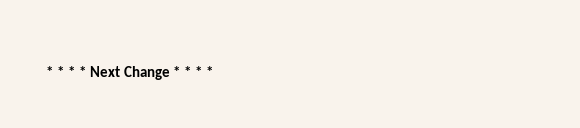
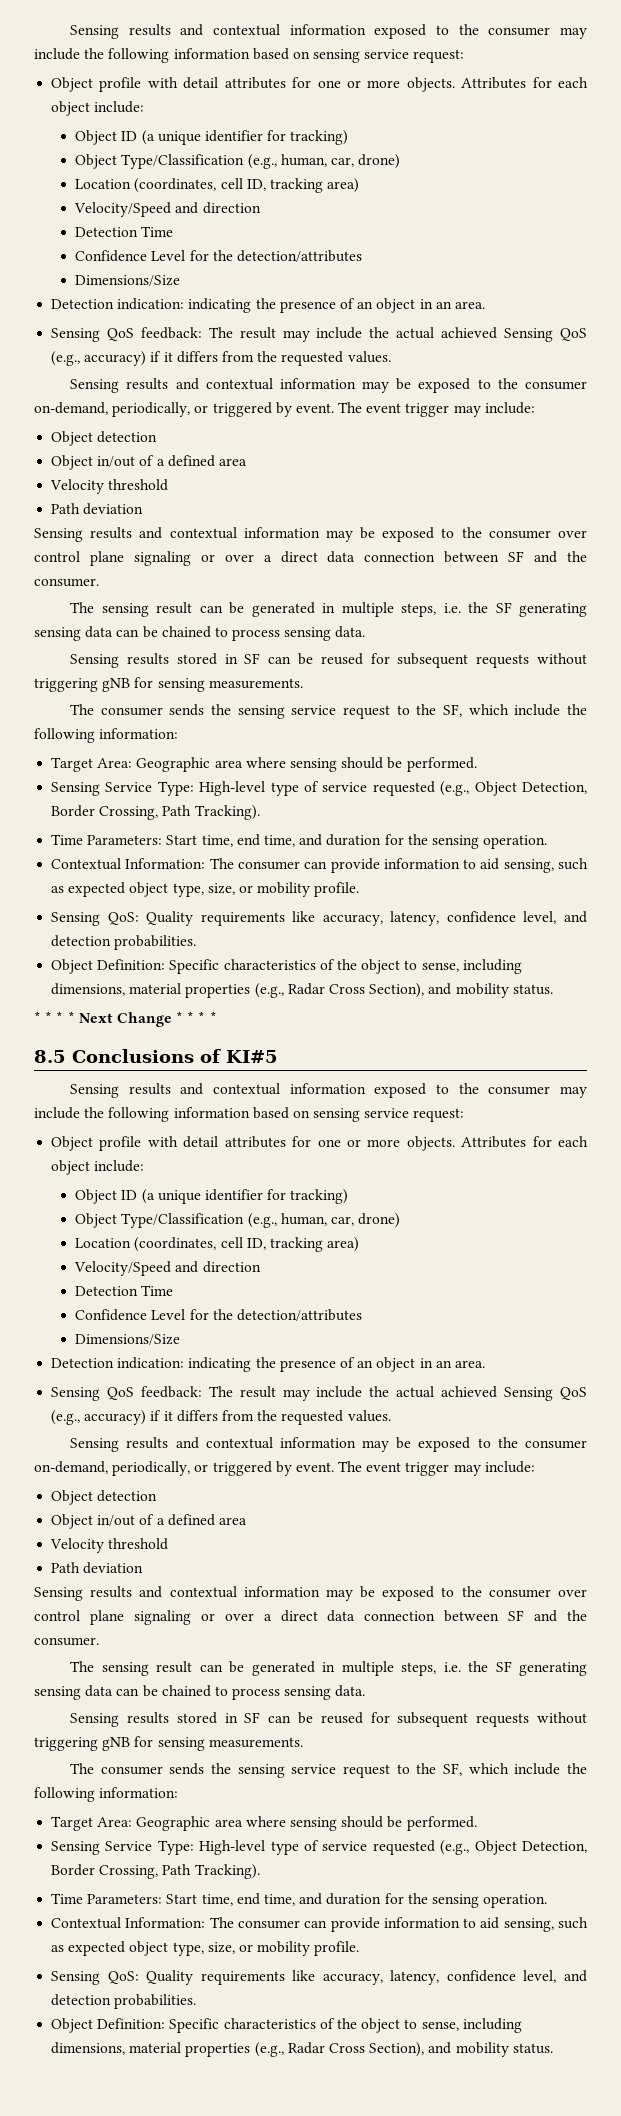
(46, 71) none -> [70,24,587,39] [34,48,465,63] [51,77,589,92] [51,101,145,116] [75,130,349,145] [75,154,401,169] [75,178,360,193] [74,202,261,217] [75,226,174,237] [75,250,362,262] [75,275,181,286] [51,298,485,313] [51,327,588,342] [51,351,391,366] [70,378,587,393] [34,402,535,417] [51,431,158,446] [51,455,247,470] [50,479,169,494] [51,503,144,515] [34,527,587,542] [34,551,587,566] [34,578,99,587] [70,602,587,617] [34,626,366,641] [70,653,588,668] [34,677,303,692] [70,704,587,719] [34,728,179,743] [51,757,477,772] [51,781,587,796] [51,805,260,820] [51,834,548,849] [51,858,589,873] [51,882,360,897] [51,911,587,926] [51,935,197,950] [51,959,522,974] [51,983,553,998] Sensing results and contextual information exposed to the consumer may include the following information based on sensing service request: // Object profile with detail attributes for one or more objects. Attributes for each object include: // Object ID (a unique identifier for tracking) // Object Type/Classification (e.g., human, car, drone) // Location (coordinates, cell ID, tracking area) // Velocity/Speed and direction // Detection Time // Confidence Level for the detection/attributes // Dimensions/Size // Detection indication: indicating the presence of an object in an area. // Sensing QoS feedback: The result may include the actual achieved Sensing QoS (e.g., accuracy) if it differs from the requested values. // Sensing results and contextual information may be exposed to the consumer on-demand, periodically, or triggered by event. The event trigger may include: // Object detection // Object in/out of a defined area // Velocity threshold // Path deviation // Sensing results and contextual information may be exposed to the consumer over control plane signaling or over a direct data connection between SF and the consumer. // The sensing result can be generated in multiple steps, i.e. the SF generating sensing data can be chained to process sensing data. // Sensing results stored in SF can be reused for subsequent requests without triggering gNB for sensing measurements. // The consumer sends the sensing service request to the SF, which include the following information: // Target Area: Geographic area where sensing should be performed. // Sensing Service Type: High-level type of service requested (e.g., Object Detection, Border Crossing, Path Tracking). // Time Parameters: Start time, end time, and duration for the sensing operation. // Contextual Information: The consumer can provide information to aid sensing, such as expected object type, size, or mobility profile. // Sensing QoS: Quality requirements like accuracy, latency, confidence level, and detection probabilities. // Object Definition: Specific characteristics of the object to sense, including dimensions, material properties (e.g., Radar Cross Section), and mobility status. //
(214, 71) none -> [34,1049,278,1063] [70,1083,587,1098] [34,1107,465,1122] [51,1136,589,1151] [51,1160,145,1175] [75,1189,349,1204] [75,1213,401,1228] [75,1237,360,1252] [74,1261,261,1276] [75,1285,174,1296] [75,1309,362,1321] [75,1334,181,1345] [51,1357,485,1372] [51,1386,588,1401] [51,1410,391,1425] [70,1437,587,1452] [34,1461,535,1476] [51,1490,158,1505] [51,1514,247,1529] [50,1538,169,1553] [51,1562,144,1574] [34,1586,587,1601] [34,1610,587,1625] [34,1637,99,1646] [70,1661,587,1676] [34,1685,366,1700] [70,1712,588,1727] [34,1736,303,1751] [70,1763,587,1778] [34,1787,179,1802] [51,1816,477,1831] [51,1840,587,1855] [51,1864,260,1879] [51,1893,548,1908] [51,1917,589,1932] [51,1941,360,1956] [51,1970,587,1985] [51,1994,197,2009] [51,2018,522,2033] [51,2042,553,2057] // 8.5 Conclusions of KI#5 // Sensing results and contextual information exposed to the consumer may include the following information based on sensing service request: // Object profile with detail attributes for one or more objects. Attributes for each object include: // Object ID (a unique identifier for tracking) // Object Type/Classification (e.g., human, car, drone) // Location (coordinates, cell ID, tracking area) // Velocity/Speed and direction // Detection Time // Confidence Level for the detection/attributes // Dimensions/Size // Detection indication: indicating the presence of an object in an area. // Sensing QoS feedback: The result may include the actual achieved Sensing QoS (e.g., accuracy) if it differs from the requested values. // Sensing results and contextual information may be exposed to the consumer on-demand, periodically, or triggered by event. The event trigger may include: // Object detection // Object in/out of a defined area // Velocity threshold // Path deviation // Sensing results and contextual information may be exposed to the consumer over control plane signaling or over a direct data connection between SF and the consumer. // The sensing result can be generated in multiple steps, i.e. the SF generating sensing data can be chained to process sensing data. // Sensing results stored in SF can be reused for subsequent requests without triggering gNB for sensing measurements. // The consumer sends the sensing service request to the SF, which include the following information: // Target Area: Geographic area where sensing should be performed. // Sensing Service Type: High-level type of service requested (e.g., Object Detection, Border Crossing, Path Tracking). // Time Parameters: Start time, end time, and duration for the sensing operation. // Contextual Information: The consumer can provide information to aid sensing, such as expected object type, size, or mobility profile. // Sensing QoS: Quality requirements like accuracy, latency, confidence level, and detection probabilities. // Object Definition: Specific characteristics of the object to sense, including dimensions, material properties (e.g., Radar Cross Section), and mobility status.

